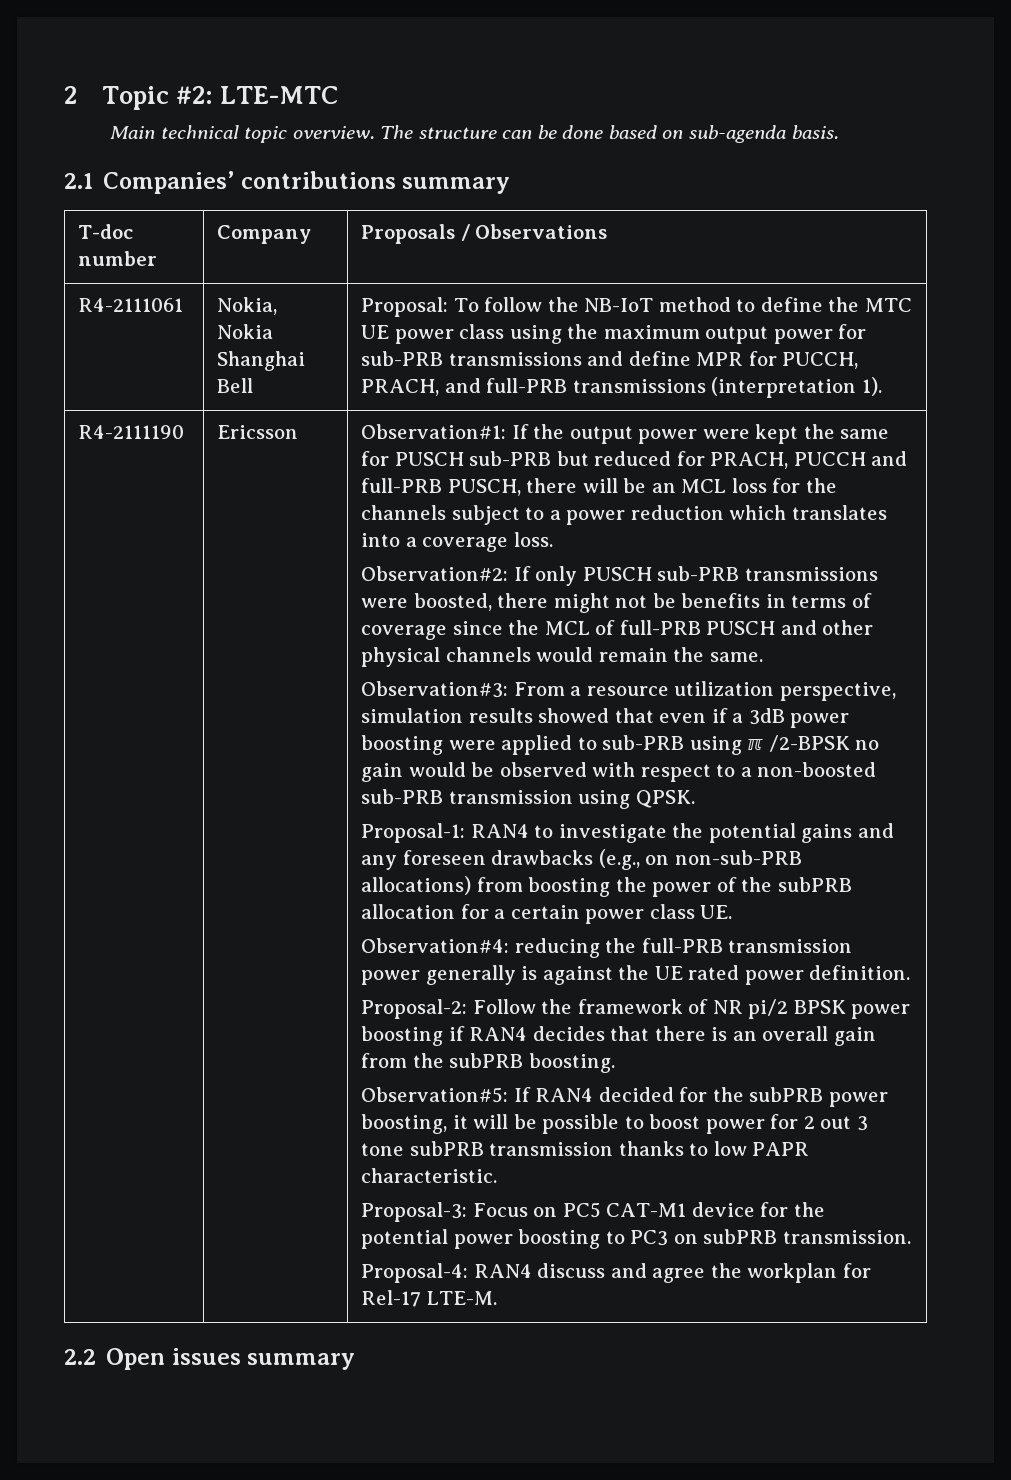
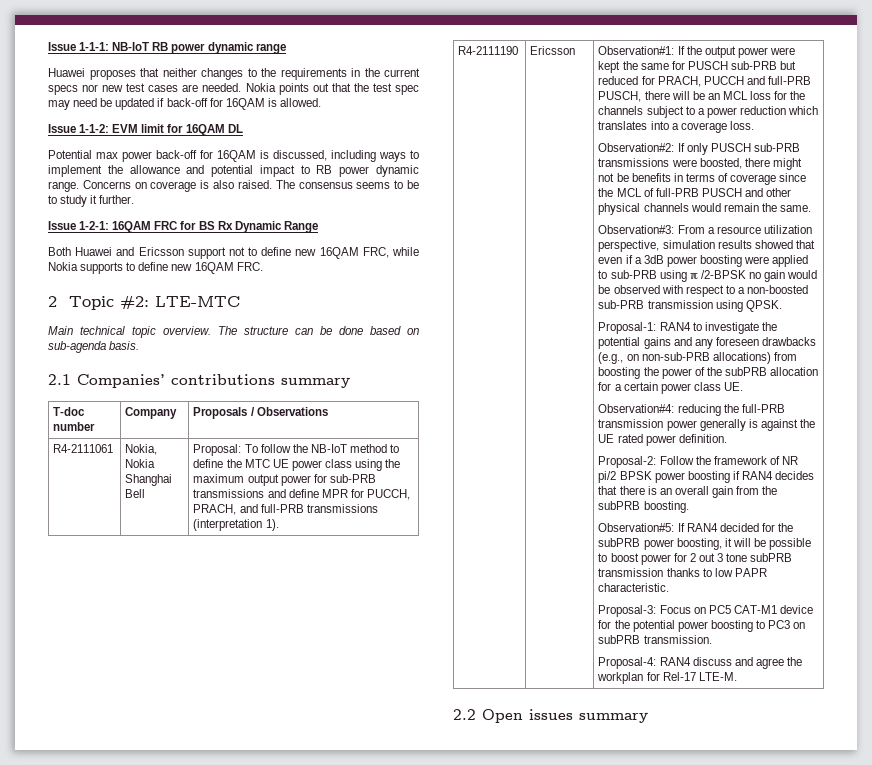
(64, 95) none -> [48,42,286,54] [48,68,420,80] [48,83,420,95] [48,98,321,110] [48,124,243,136] [48,150,419,162] [48,165,419,177] [48,180,419,192] [48,195,135,207] [48,221,318,233] [48,247,420,259] [48,262,263,274] Issue 1-1-1: NB-IoT RB power dynamic range // Huawei proposes that neither changes to the requirements in the current specs nor new test cases are needed. Nokia points out that the test spec may need be updated if back-off for 16QAM is allowed. // Issue 1-1-2: EVM limit for 16QAM DL // Potential max power back-off for 16QAM is discussed, including ways to implement the allowance and potential impact to RB power dynamic range. Concerns on coverage is also raised. The consensus seems to be to study it further. // Issue 1-2-1: 16QAM FRC for BS Rx Dynamic Range // Both Huawei and Ericsson support not to define new 16QAM FRC, while Nokia supports to define new 16QAM FRC. //

